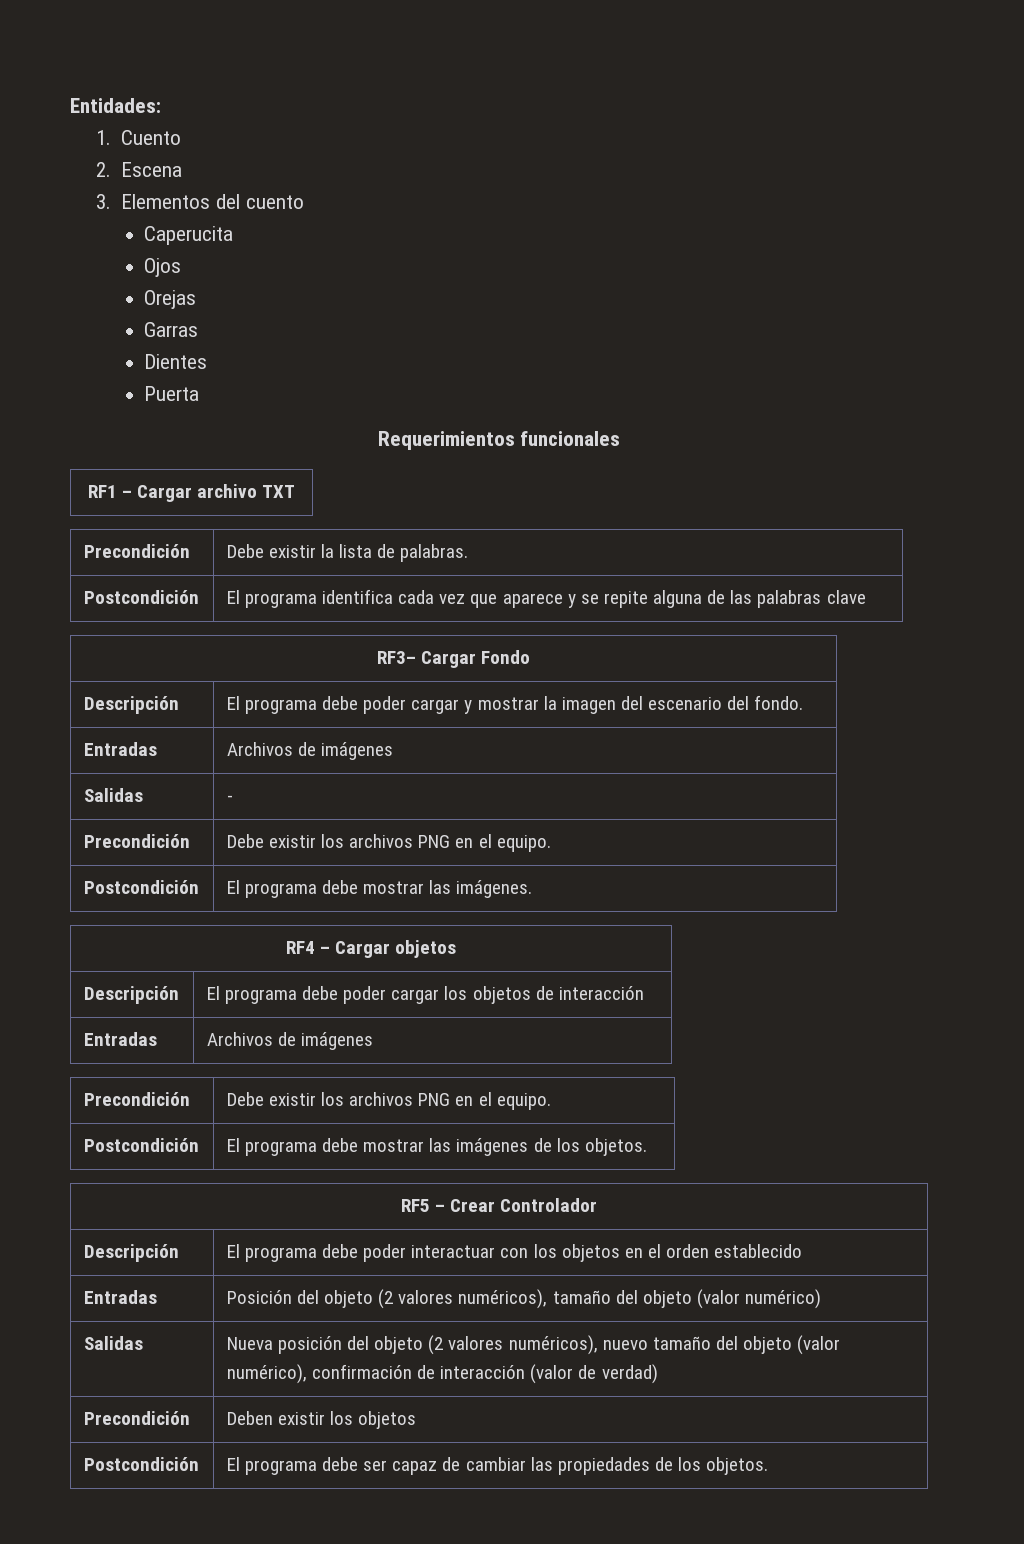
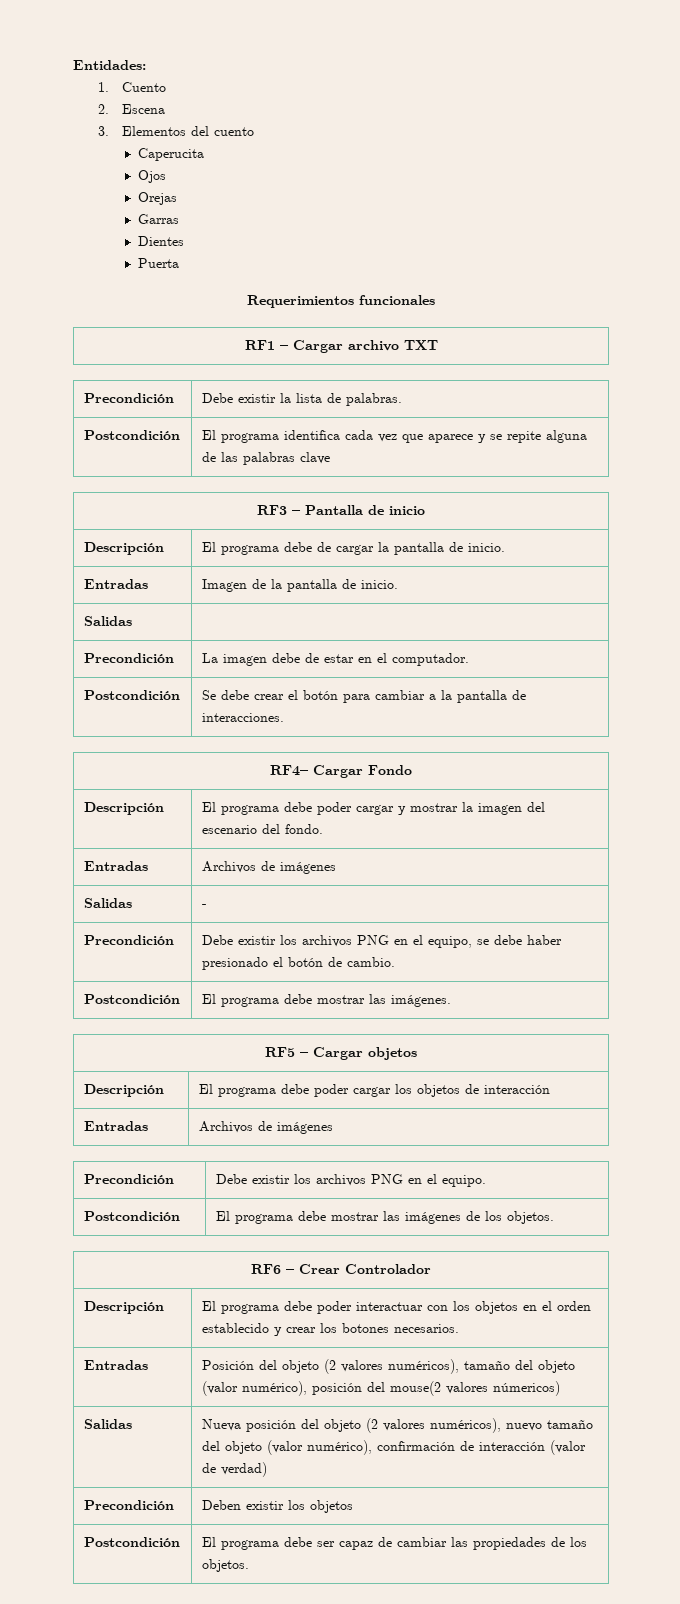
[376,651,416,664] RF3– -> [257,505,425,515] [83,542,164,555] [201,542,505,555] [83,579,148,589] [201,579,398,592] [83,616,132,626] [83,653,174,663] [201,653,469,666] [83,690,180,700] [201,690,526,703] [201,713,284,722] [270,765,309,776] RF3 – Pantalla de inicio // Descripción | El programa debe de cargar la pantalla de inicio. // Entradas | Imagen de la pantalla de inicio. // Salidas | // Precondición | La imagen debe de estar en el computador. // Postcondición | Se debe crear el botón para cambiar a la pantalla de interacciones. // RF4–
[496,835,551,852] equipo. -> [427,935,562,948] [201,957,395,970] equipo, se debe haber presionado el botón de cambio.
[285,941,315,954] RF4 -> [265,1047,295,1057] RF5
[400,1199,430,1212] RF5 -> [251,1264,281,1274] RF6
(803, 1251) none -> [273,1323,459,1336] y crear los botones necesarios.
[745,1289,822,1309] numérico) -> [241,1381,560,1396] numérico), posición del mouse(2 valores númericos)

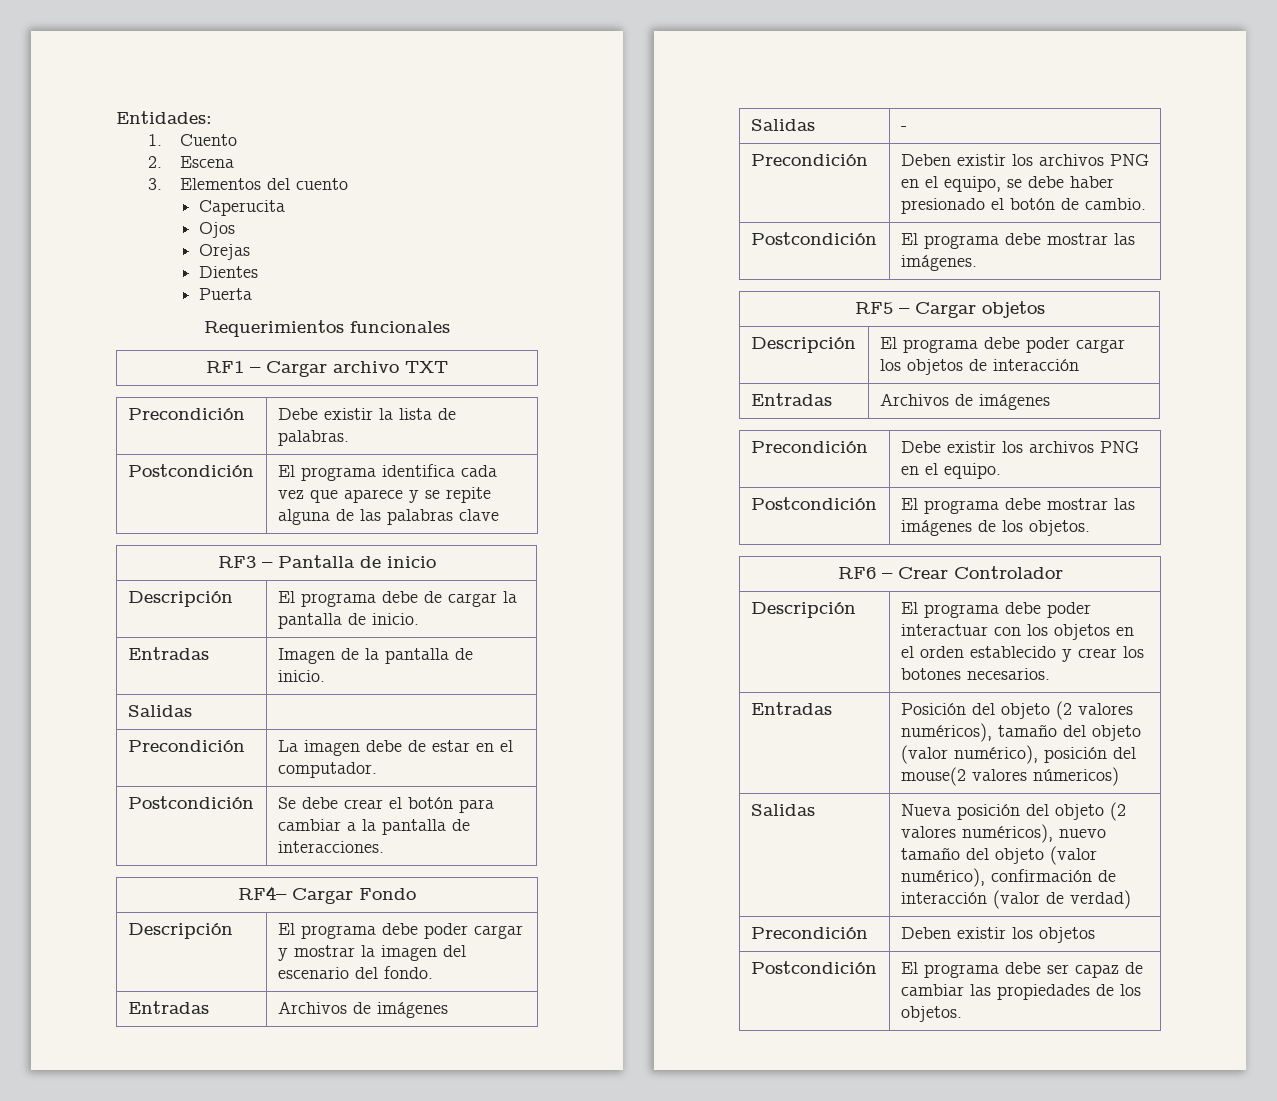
[137,214,179,224] // Garras -> (251, 252) none
[201,935,233,945] Debe -> [900,154,951,166] Deben

